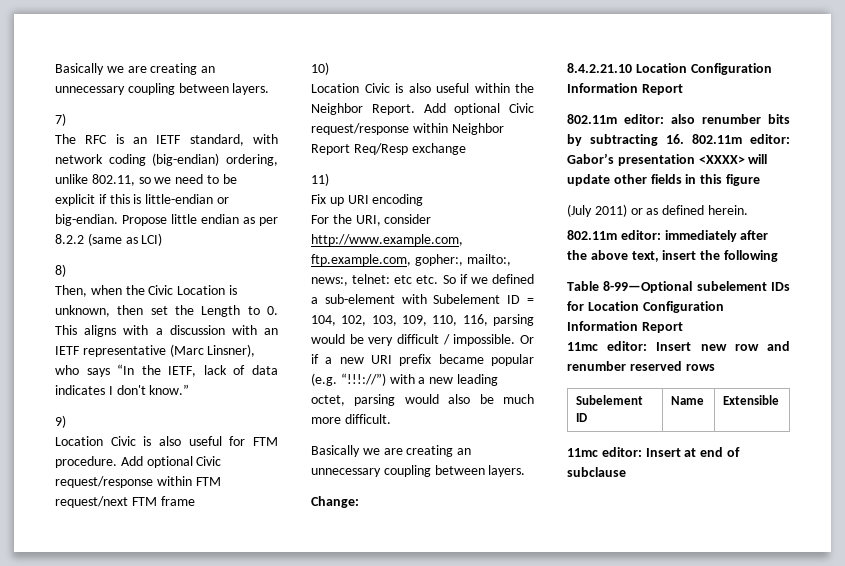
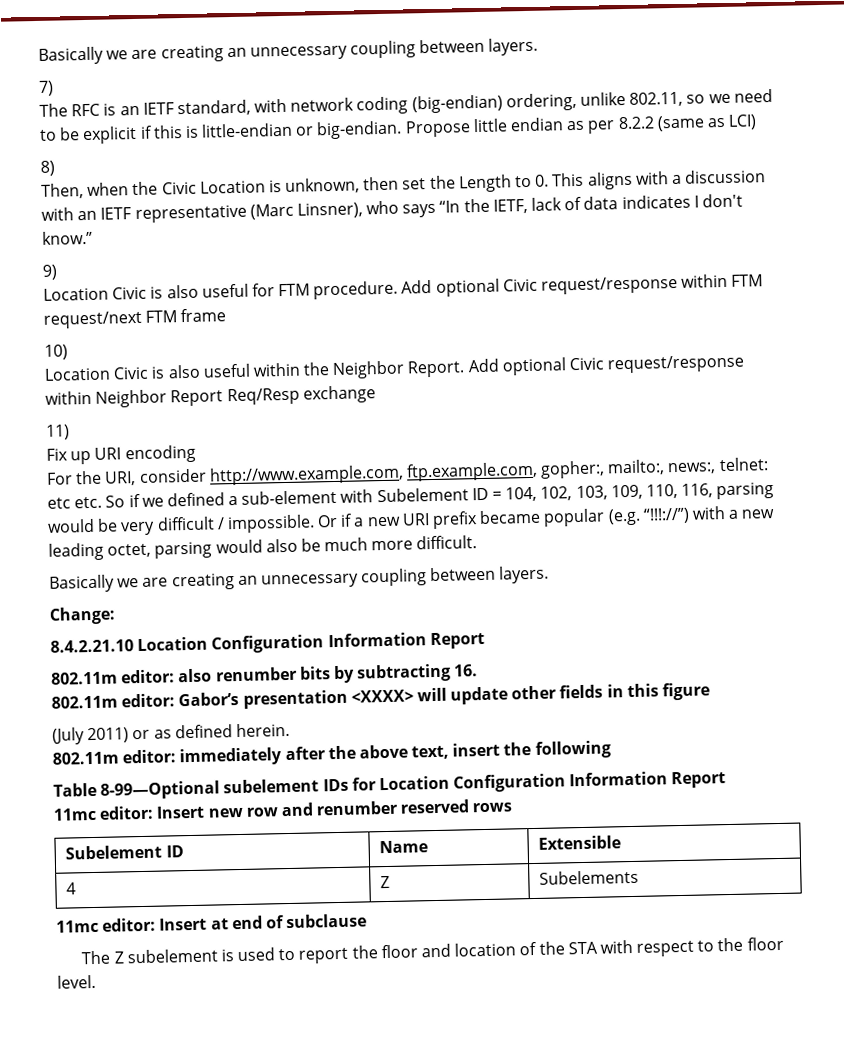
(684, 139) none -> (479, 670) //
(779, 400) none -> [66,882,77,895] [380,875,391,889] [539,869,640,885] // 4 | Z | Subelements
(626, 472) none -> [81,936,784,965] [57,974,96,989] // The Z subelement is used to report the floor and location of the STA with respect to the floor level.

